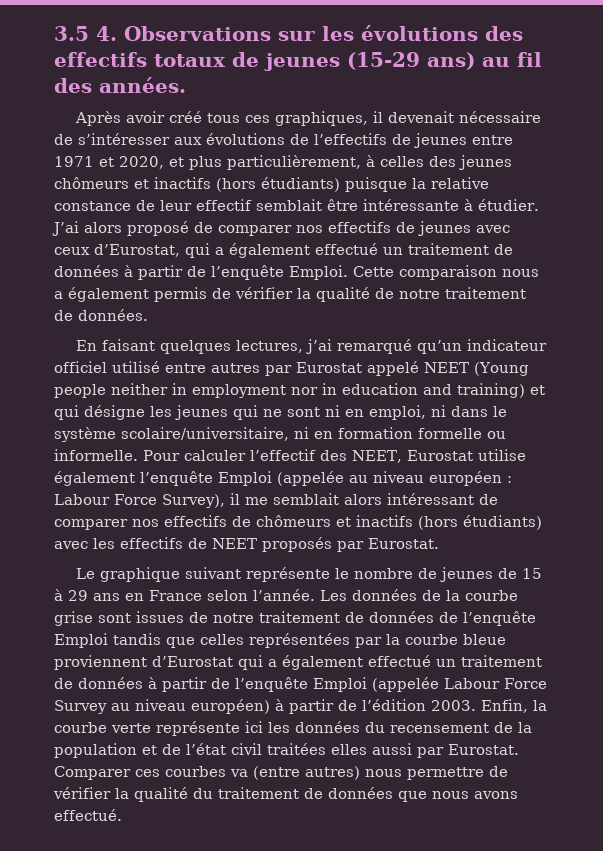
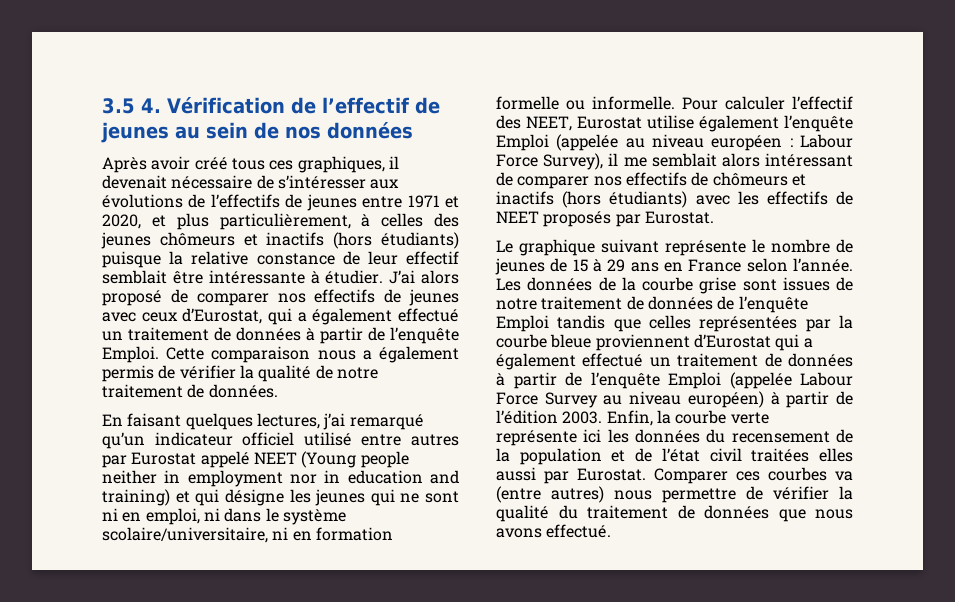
[124,25,523,41] [54,52,542,71] [54,77,186,93] Observations sur les évolutions des effectifs totaux de jeunes (15-29 ans) au fil des années. -> [167,97,440,114] [101,122,413,143] Vérification de l’effectif de jeunes au sein de nos données

